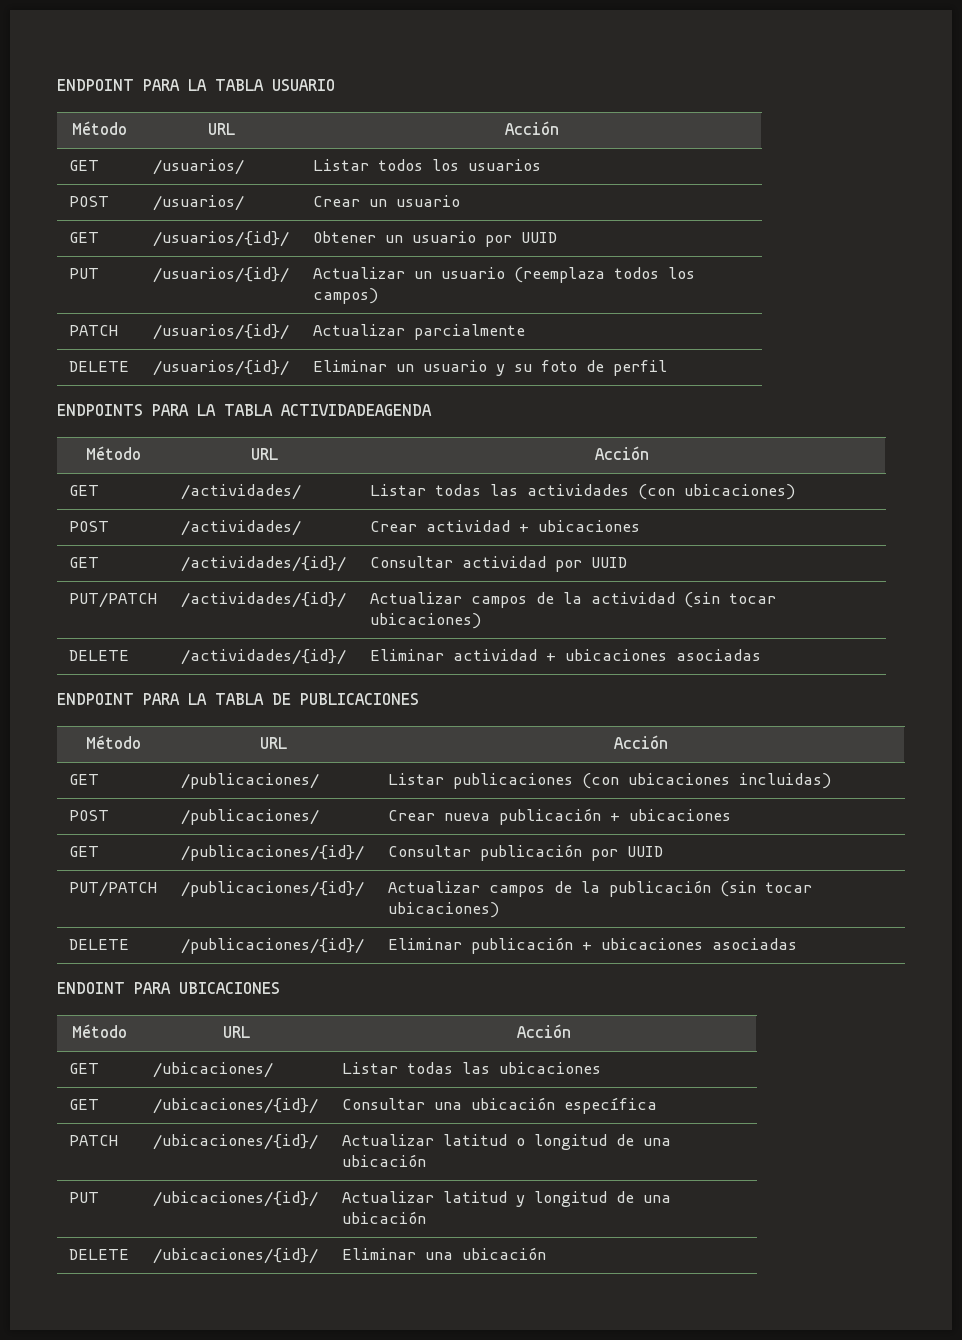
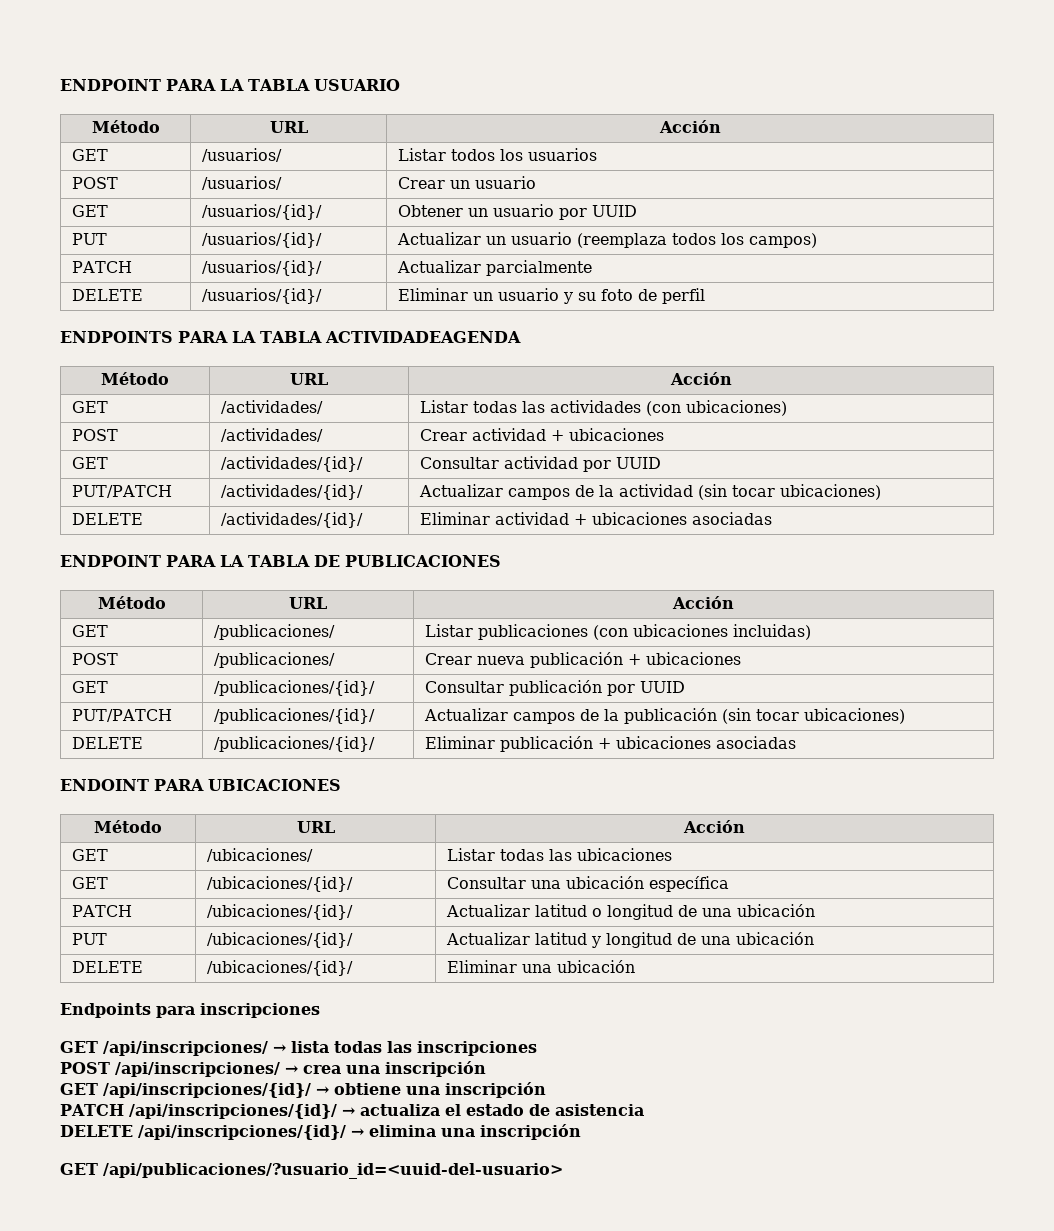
(546, 1253) none -> [60,1003,320,1018] [60,1041,537,1056] [60,1061,486,1077] [60,1082,546,1098] [60,1104,644,1119] [60,1124,581,1140] [60,1163,563,1179] // Endpoints para inscripciones // GET /api/inscripciones/ → lista todas las inscripciones // POST /api/inscripciones/ → crea una inscripción // GET /api/inscripciones/{id}/ → obtiene una inscripción // PATCH /api/inscripciones/{id}/ → actualiza el estado de asistencia // DELETE /api/inscripciones/{id}/ → elimina una inscripción // GET /api/publicaciones/?usuario_id=<uuid-del-usuario>

